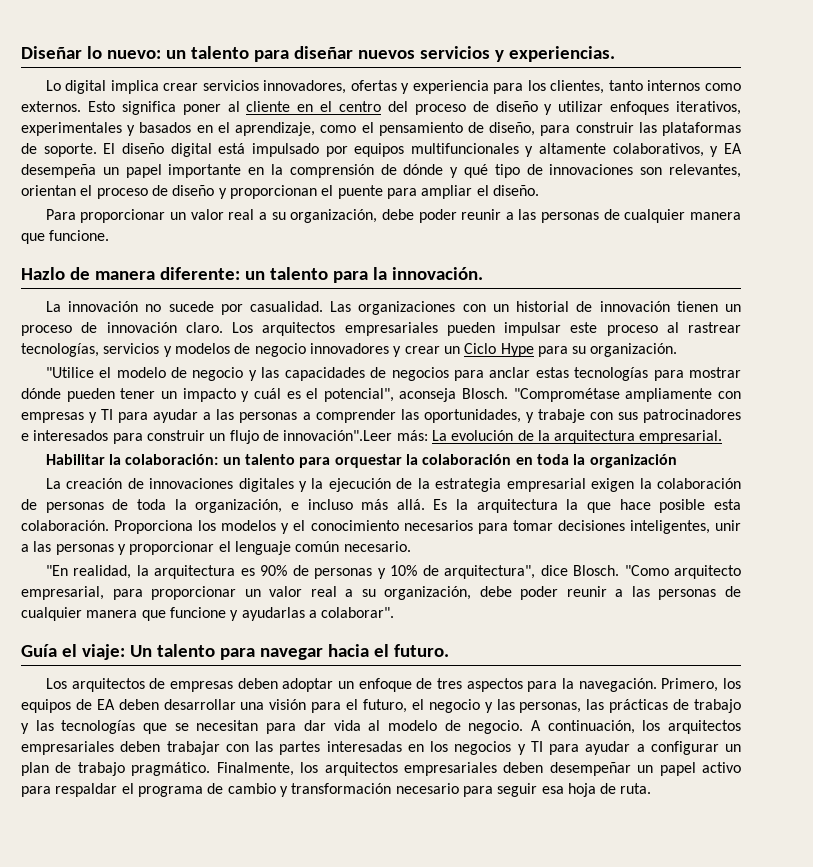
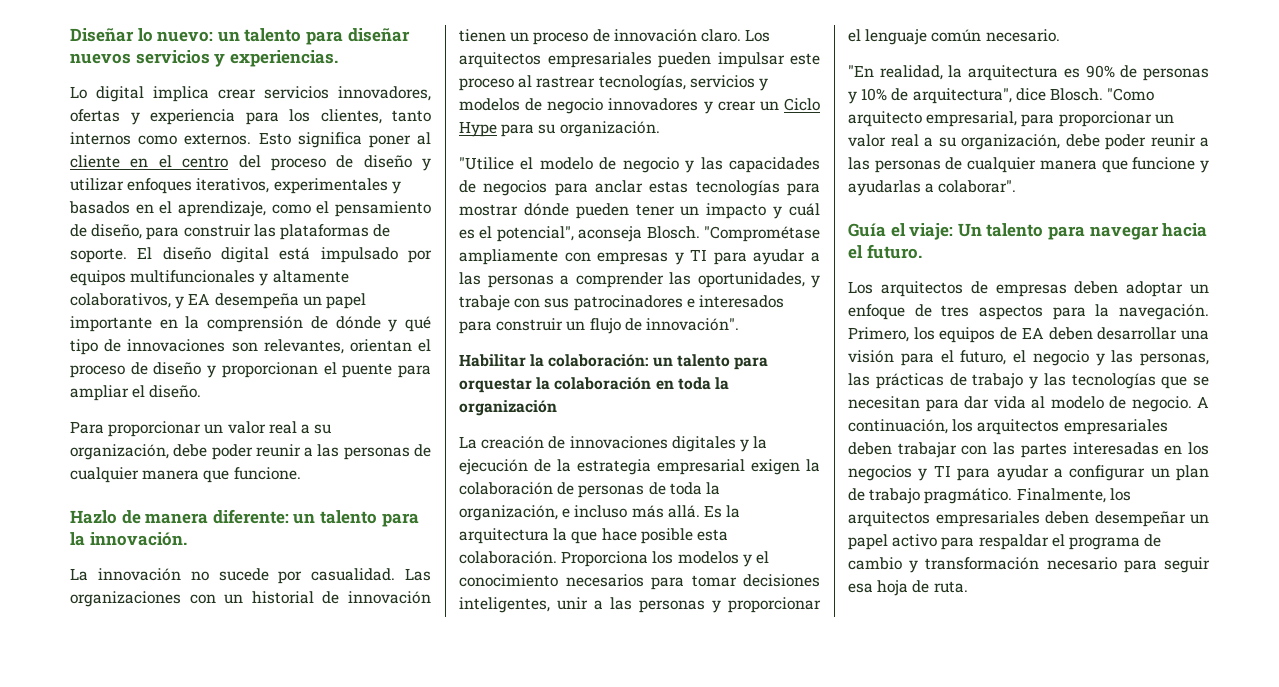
[283,430,723,444] innovación".Leer más: La evolución de la arquitectura empresarial. -> [645,318,739,331] innovación".

